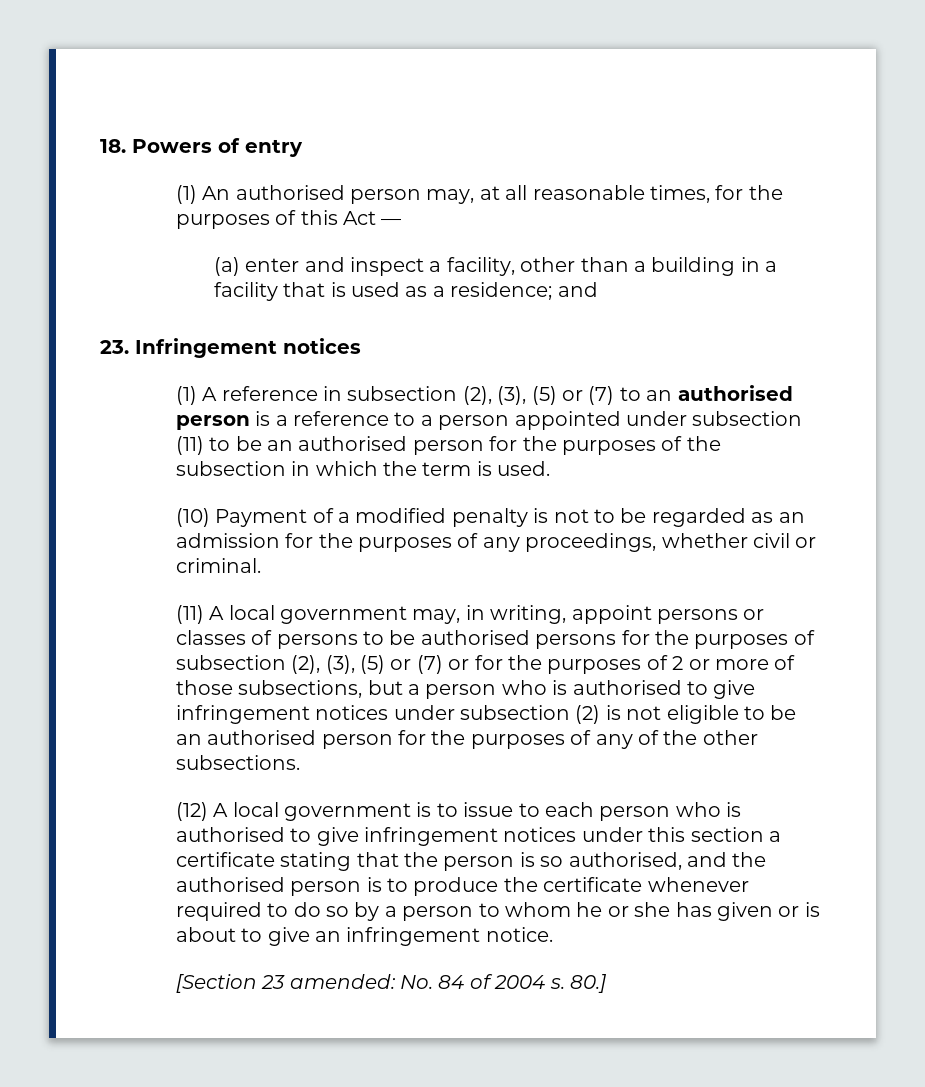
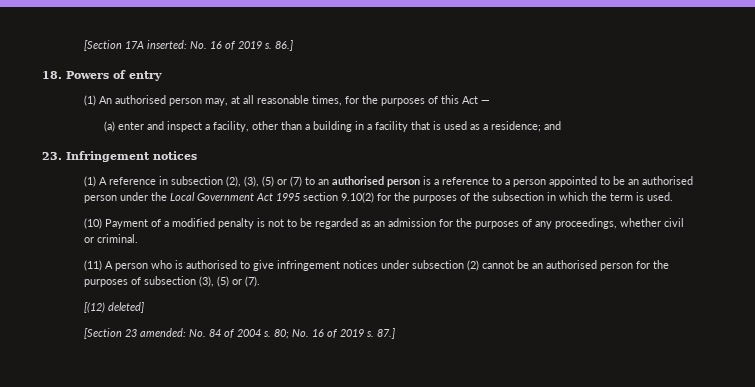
(100, 146) none -> [83,40,293,51] [Section 17A inserted: No. 16 of 2019 s. 86.] //
[626,411,803,426] [175,436,484,455] under subsection (11) to be an authorised person -> [599,176,693,185] [83,192,374,203] to be an authorised person under the Local Government Act 1995 section 9.10(2)
[228,605,765,624] [175,630,815,649] [175,655,796,674] [175,680,421,698] local government may, in writing, appoint persons or classes of persons to be authorised persons for the purposes of subsection (2), (3), (5) or (7) or for the purposes of 2 or more of those subsections, but a -> (113, 265) none
[605,705,797,724] [175,730,758,749] [175,755,300,770] [175,802,742,821] [175,827,782,846] [175,852,767,871] [175,877,749,896] [175,902,820,921] [175,927,553,946] is not eligible to be an authorised person for the purposes of any of the other subsections. // (12) A local government is to issue to each person who is authorised to give infringement notices under this section a certificate stating that the person is so authorised, and the authorised person is to produce the certificate whenever required to do so by a person to whom he or she has given or is about to give an infringement notice. -> [481,260,669,271] [83,276,260,287] [83,302,144,313] cannot be an authorised person for the purposes of subsection (3), (5) or (7). // [(12) deleted]
[570,974,608,993] 80.] -> [273,328,395,339] 80; No. 16 of 2019 s. 87.]

